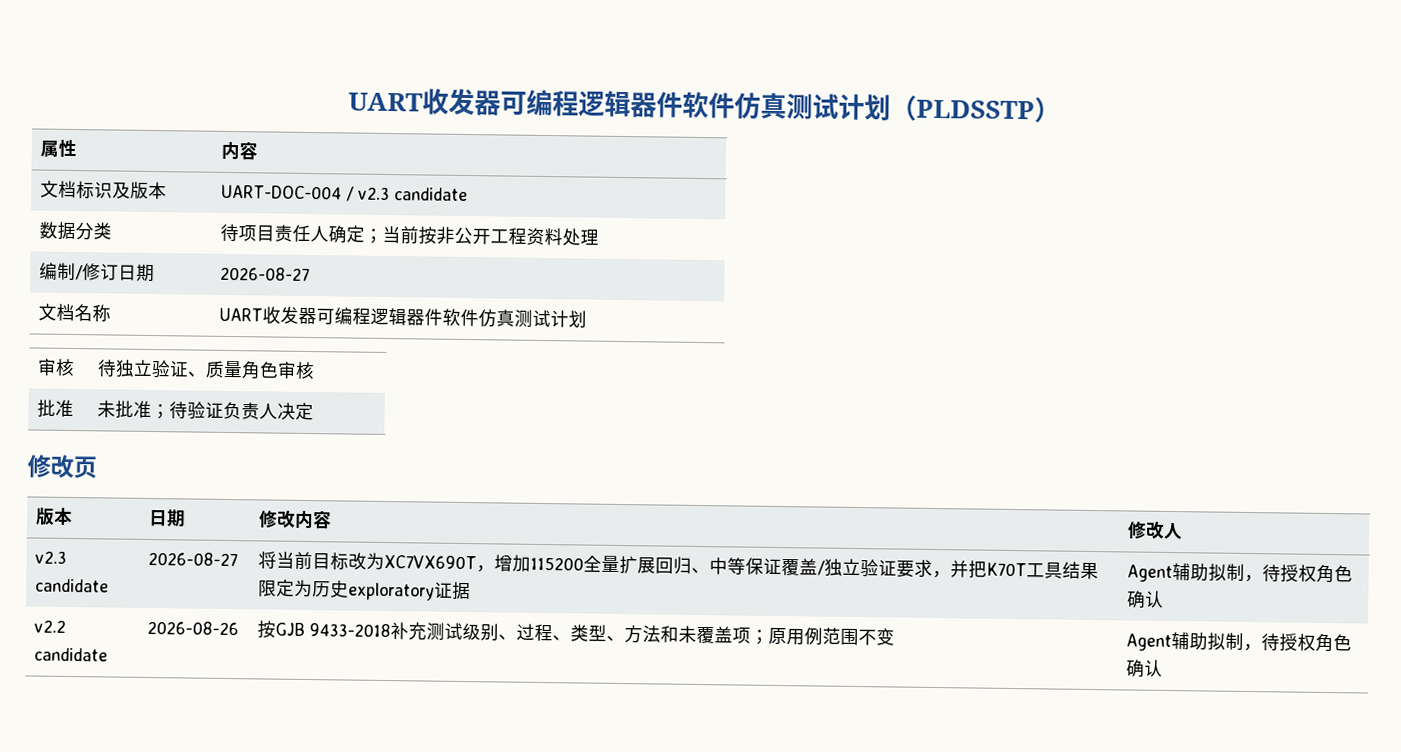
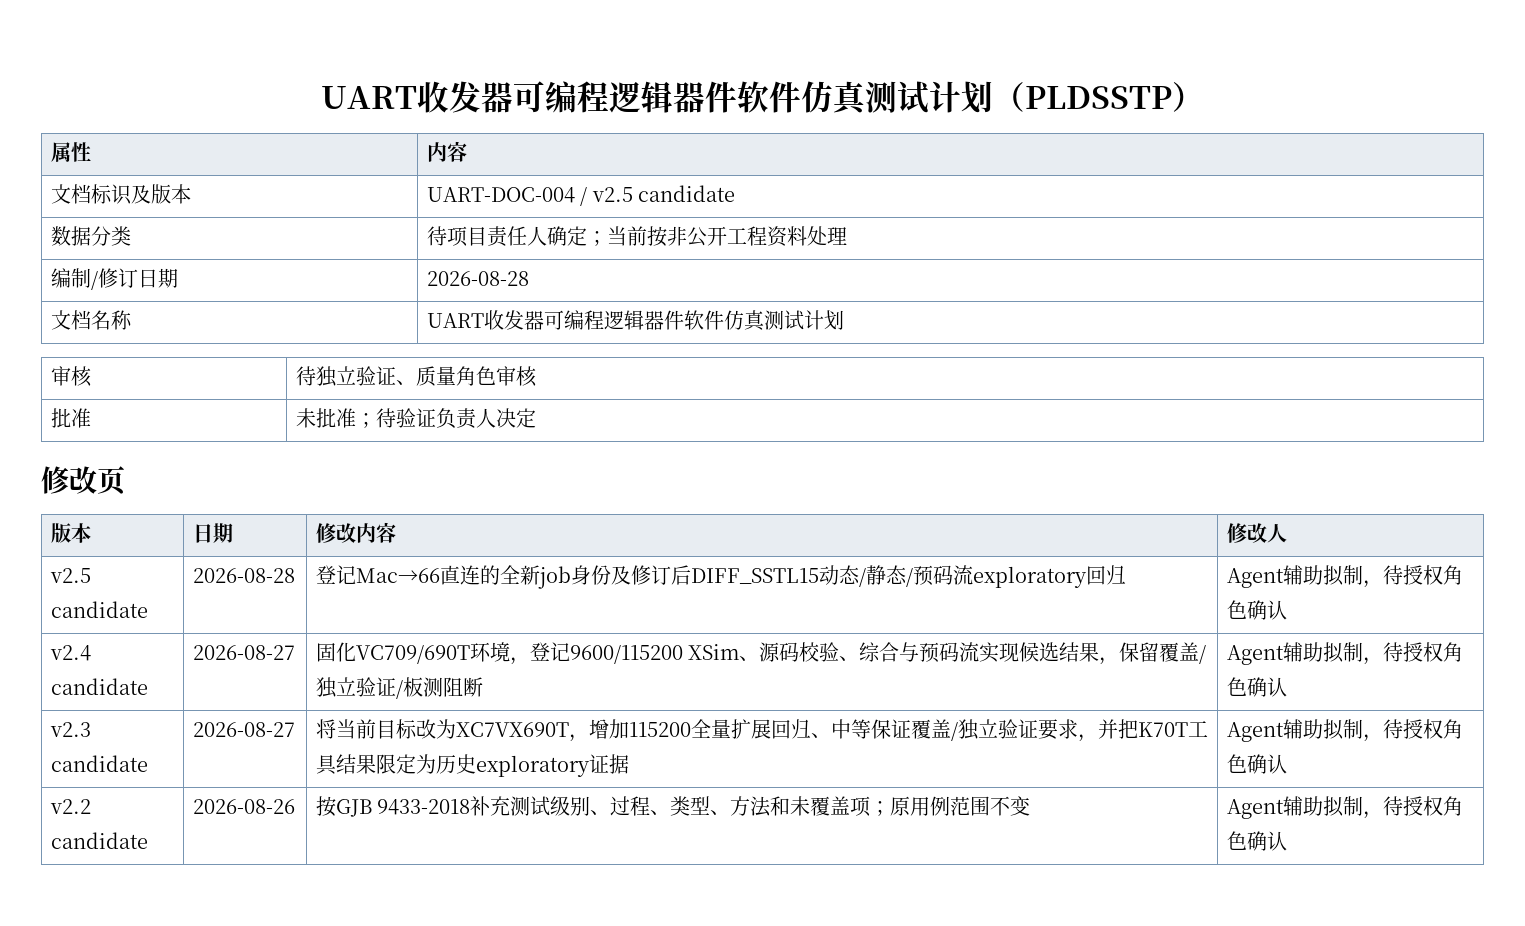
[357,186,390,201] v2.3 -> [591,187,633,202] v2.5
[219,266,310,282] 2026-08-27 -> [426,271,529,286] 2026-08-28
(1183, 531) none -> [49,568,91,583] [50,601,148,618] [192,568,295,583] [315,565,1126,589] [1226,565,1463,588] [1226,600,1287,620] [49,645,91,661] [50,678,148,695] [192,645,295,660] [315,642,1207,665] [315,677,483,699] [1226,642,1463,665] [1226,677,1287,697] // v2.5 candidate | 2026-08-28 | 登记Mac→66直连的全新job身份及修订后DIFF_SSTL15动态/静态/预码流exploratory回归 | Agent辅助拟制，待授权角色确认 // v2.4 candidate | 2026-08-27 | 固化VC709/690T环境，登记9600/115200 XSim、源码校验、综合与预码流实现候选结果，保留覆盖/独立验证/板测阻断 | Agent辅助拟制，待授权角色确认

